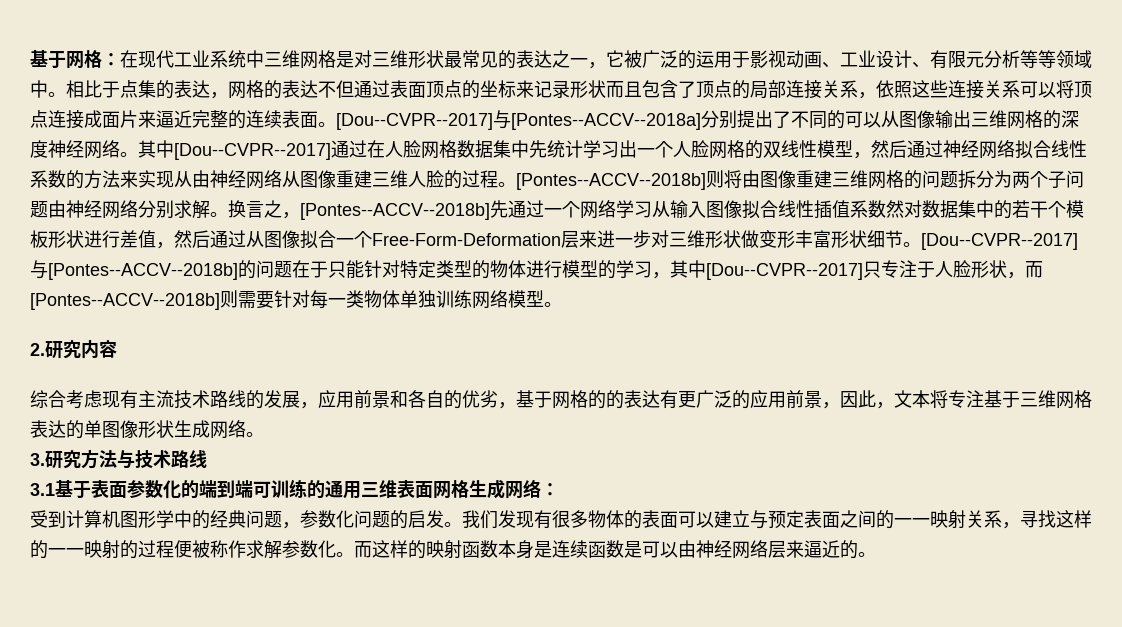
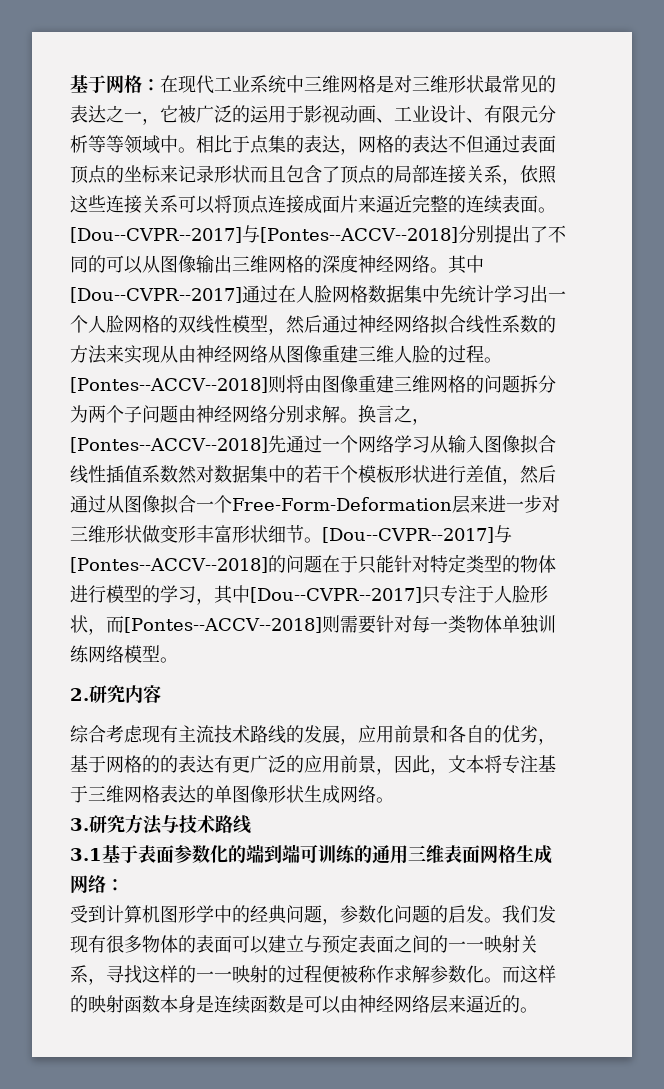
[511,113,701,130] [Pontes--ACCV--2018a] -> [260,227,458,243] [Pontes--ACCV--2018]
[516,173,706,190] [Pontes--ACCV--2018b] -> [70,377,268,393] [Pontes--ACCV--2018]
[300,203,490,220] [Pontes--ACCV--2018b] -> [70,437,268,453] [Pontes--ACCV--2018]
[48,263,238,280] [Pontes--ACCV--2018b] -> [70,557,268,573] [Pontes--ACCV--2018]
[30,293,220,310] [Pontes--ACCV--2018b] -> [124,617,322,633] [Pontes--ACCV--2018]

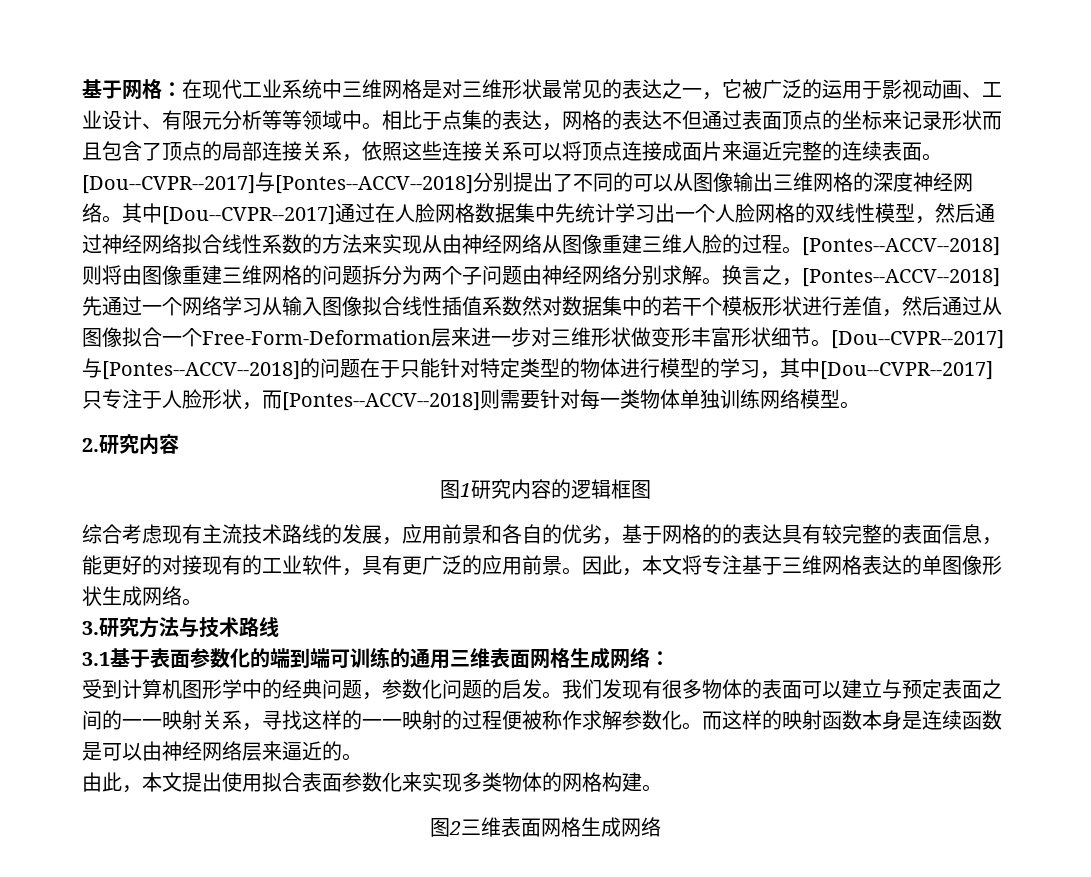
(161, 694) none -> [440,479,651,499] // 图1研究内容的逻辑框图
(214, 764) none -> [782,524,1002,545] [82,555,382,576] 具有较完整的表面信息，能更好的对接现有的工业软件，具
[376,755,484,775] ，因此，文本 -> [562,555,682,576] 。因此，本文
(538, 1010) none -> [82,772,662,793] [430,817,661,837] // 由此，本文提出使用拟合表面参数化来实现多类物体的网格构建。 // 图2三维表面网格生成网络

